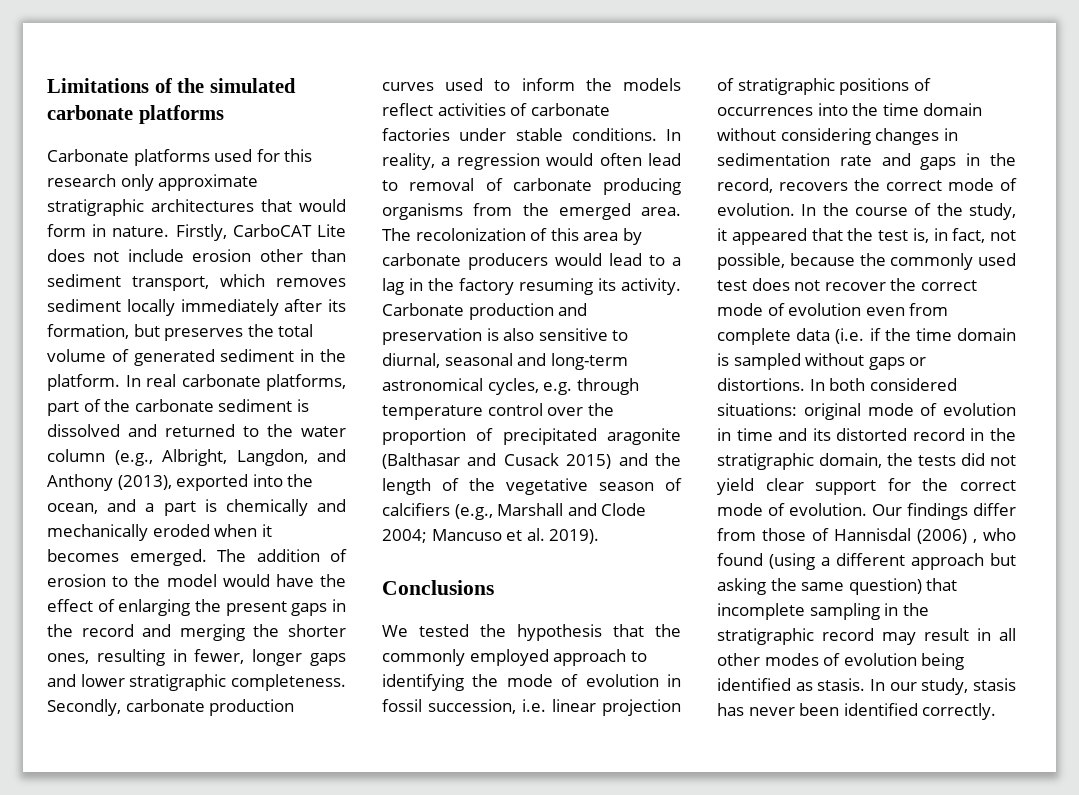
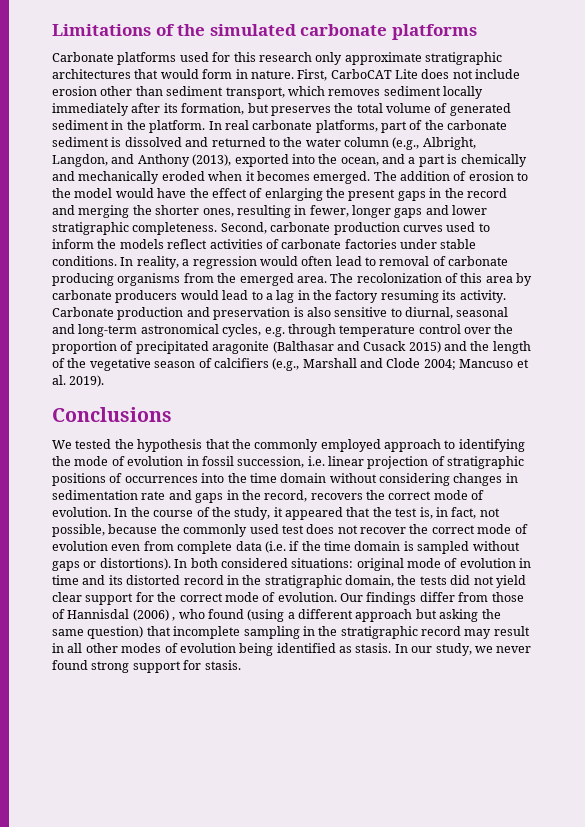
[175,224,227,241] Firstly, -> [297,69,328,81] First,
[47,699,121,716] Secondly, -> [220,222,267,234] Second,
[717,378,805,391] distortions. -> [99,558,171,570] distortions).
[973,678,1016,691] [717,703,997,720] stasis has never been identified correctly. -> [474,646,532,653] [52,660,241,673] we never found strong support for stasis.

